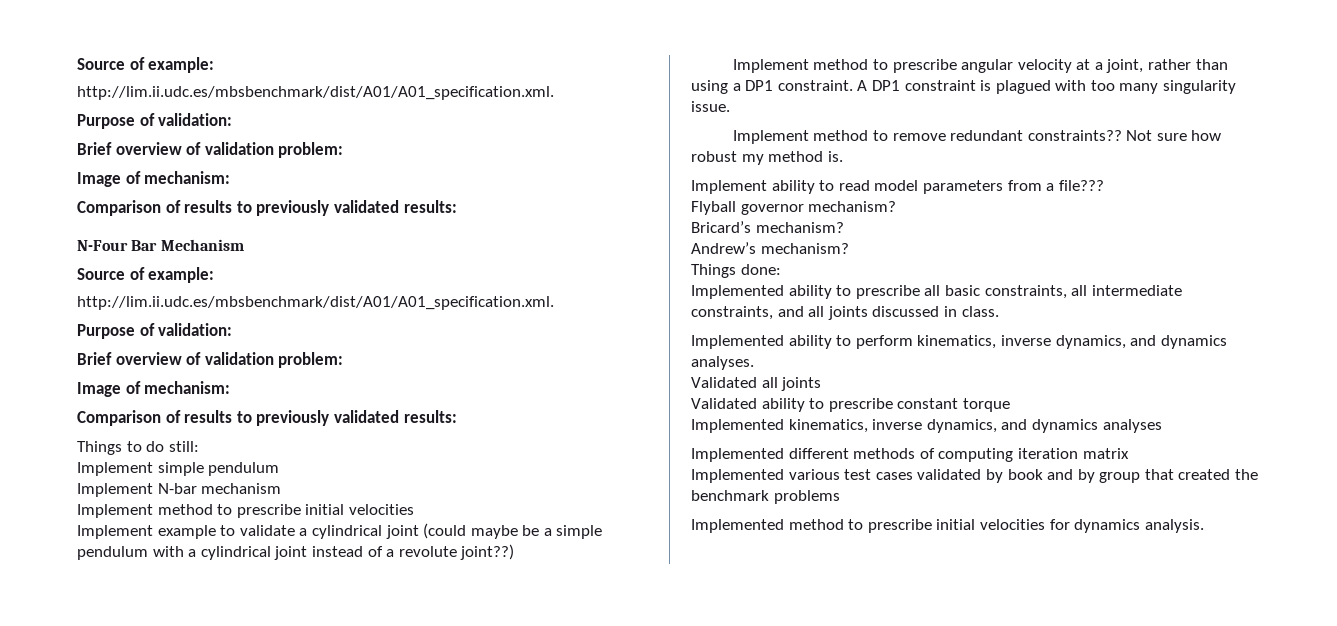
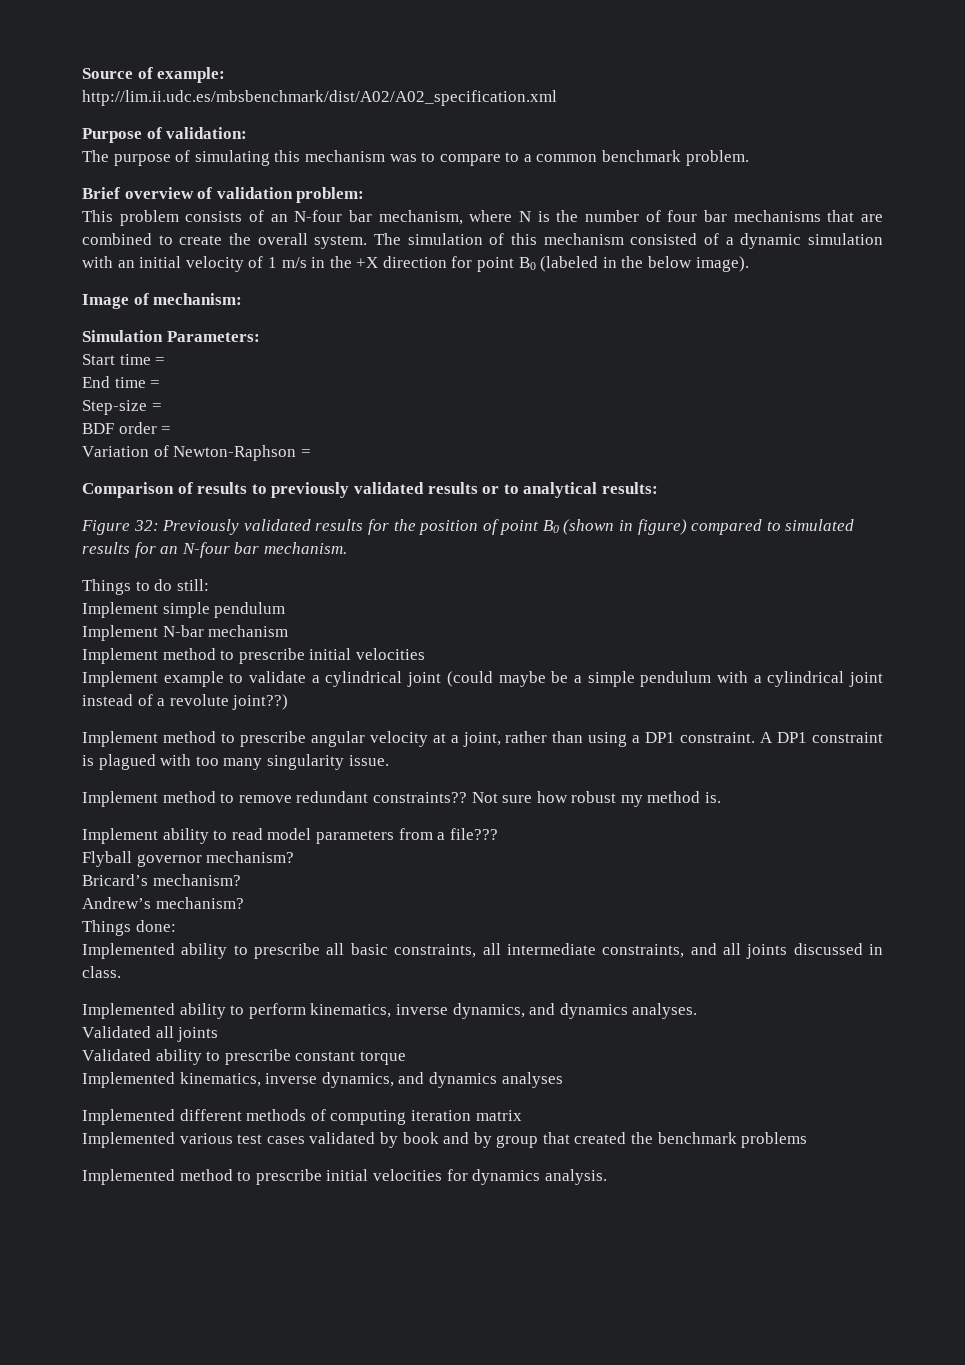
[77,57,215,73] [77,86,554,100] [77,113,233,129] [77,142,344,158] [77,171,231,187] [77,200,457,216] [77,239,244,251] [77,267,215,283] [77,296,554,310] [77,323,233,339] [77,352,344,368] [77,381,231,397] [77,410,457,426] Source of example: // http://lim.ii.udc.es/mbsbenchmark/dist/A01/A01_specification.xml. // Purpose of validation: // Brief overview of validation problem: // Image of mechanism: // Comparison of results to previously validated results: // N-Four Bar Mechanism // Source of example: // http://lim.ii.udc.es/mbsbenchmark/dist/A01/A01_specification.xml. // Purpose of validation: // Brief overview of validation problem: // Image of mechanism: // Comparison of results to previously validated results: -> [82,67,226,83] [82,90,557,106] [82,127,248,143] [82,150,749,166] [82,187,365,203] [82,210,883,226] [82,233,883,249] [82,256,749,272] [82,293,243,309] [82,330,260,342] [82,354,166,365] [82,376,161,388] [82,400,162,415] [82,422,172,434] [82,445,311,461] [82,482,658,498] [81,519,855,535] [82,542,347,558] Source of example: // http://lim.ii.udc.es/mbsbenchmark/dist/A02/A02_specification.xml // Purpose of validation: // The purpose of simulating this mechanism was to compare to a common benchmark problem. // Brief overview of validation problem: // This problem consists of an N-four bar mechanism, where N is the number of four bar mechanisms that are combined to create the overall system. The simulation of this mechanism consisted of a dynamic simulation with an initial velocity of 1 m/s in the +X direction for point B0 (labeled in the below image). // Image of mechanism: // Simulation Parameters: // Start time = // End time = // Step-size = // BDF order = // Variation of Newton-Raphson = // Comparison of results to previously validated results or to analytical results: // Figure 32: Previously validated results for the position of point B0 (shown in figure) compared to simulated results for an N-four bar mechanism.

